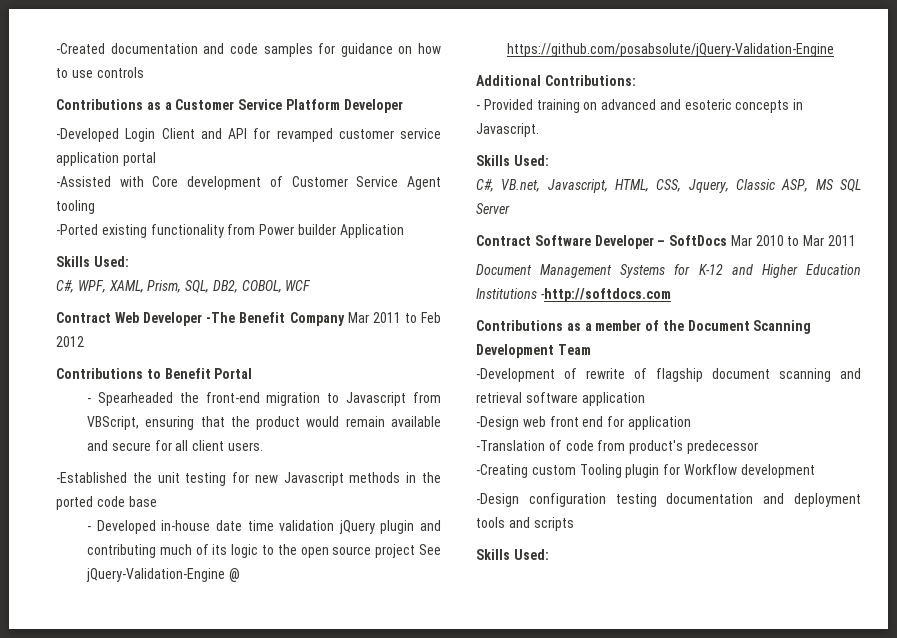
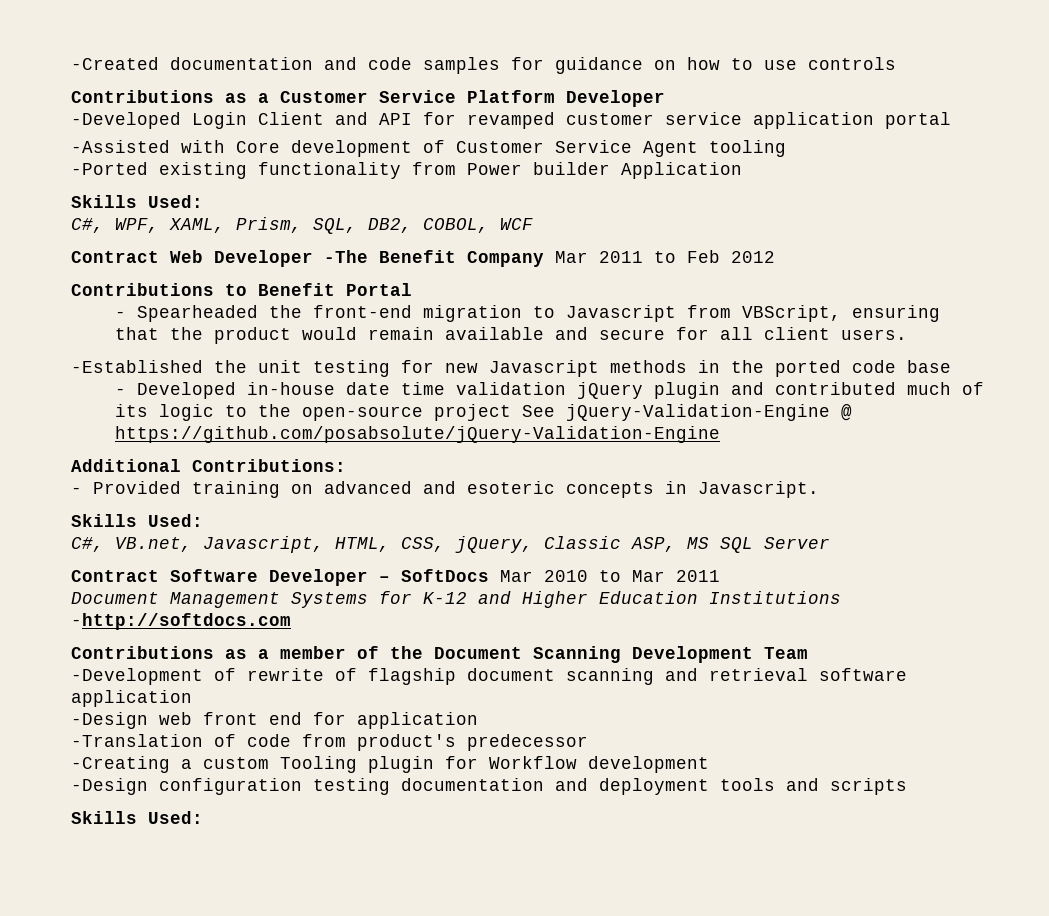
[87,544,157,558] contributing -> [774,382,896,395] contributed
[300,546,372,558] open source -> [301,406,423,421] open-source
[688,179,729,193] Jquery, -> [455,536,533,553] jQuery,
(528, 471) none -> [181,759,192,769] a

